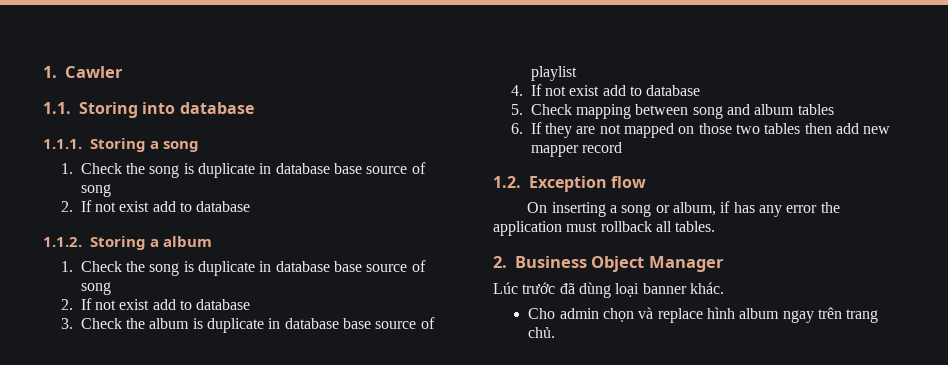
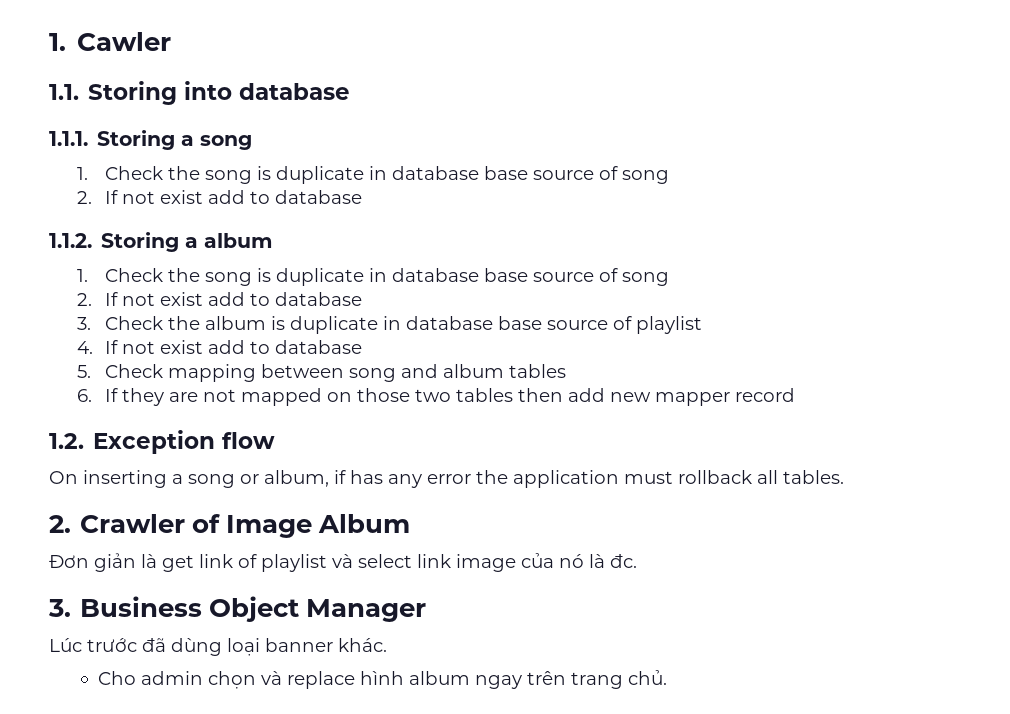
(507, 262) none -> [80,514,411,538] [49,553,637,572] [48,599,71,617] Crawler of Image Album // Đơn giản là get link of playlist và select link image của nó là đc. // 3.

